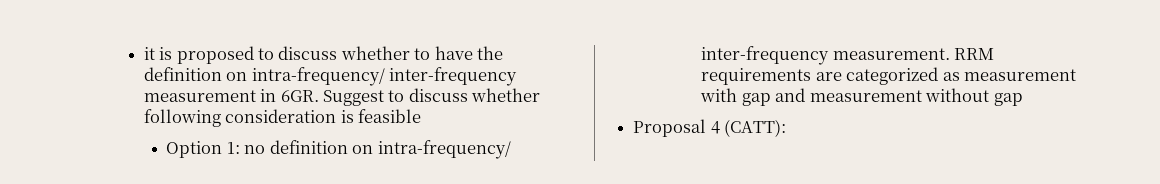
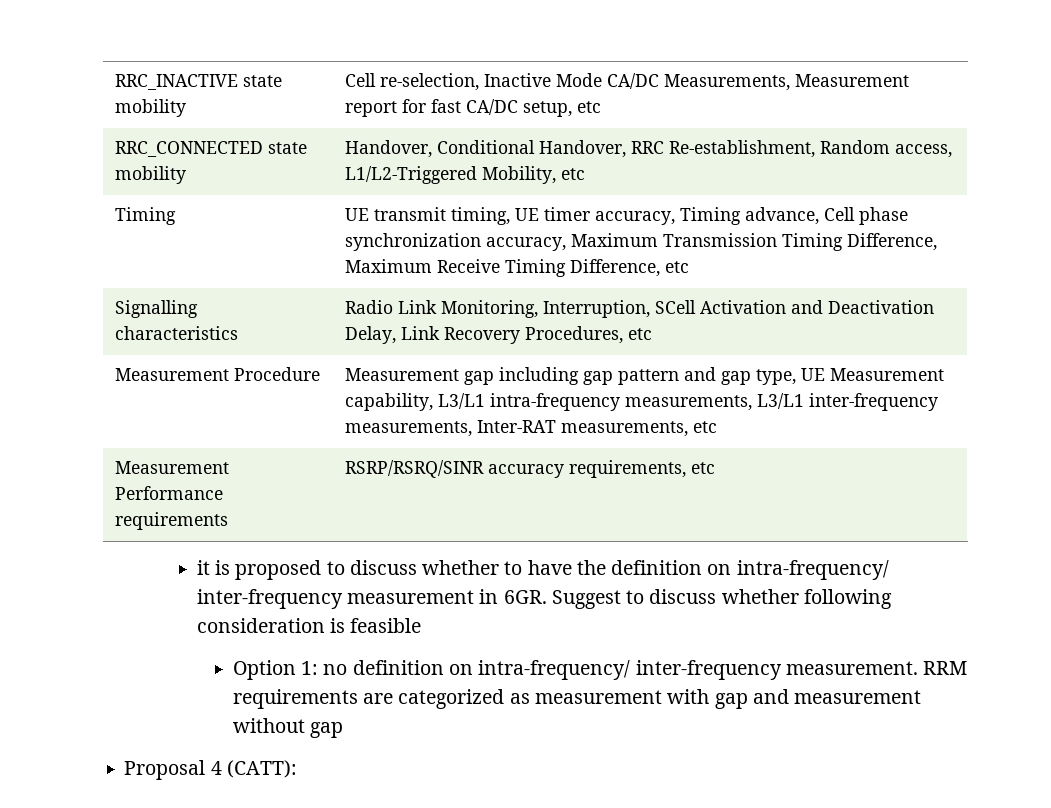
(143, 53) none -> [114,74,282,90] [114,99,186,117] [344,73,909,91] [344,99,601,117] [114,141,307,157] [114,166,186,184] [344,140,952,158] [344,166,585,184] [114,207,176,225] [344,207,908,225] [344,233,937,251] [344,259,689,277] [114,300,198,318] [114,326,238,340] [344,300,934,318] [344,326,652,344] [114,367,320,381] [344,367,944,385] [344,393,938,411] [344,420,717,437] [114,461,229,474] [114,486,223,500] [114,512,228,530] [344,460,715,478] RRC_INACTIVE state mobility | Cell re-selection, Inactive Mode CA/DC Measurements, Measurement report for fast CA/DC setup, etc // RRC_CONNECTED state mobility | Handover, Conditional Handover, RRC Re-establishment, Random access, L1/L2-Triggered Mobility, etc // Timing | UE transmit timing, UE timer accuracy, Timing advance, Cell phase synchronization accuracy, Maximum Transmission Timing Difference, Maximum Receive Timing Difference, etc // Signalling characteristics | Radio Link Monitoring, Interruption, SCell Activation and Deactivation Delay, Link Recovery Procedures, etc // Measurement Procedure | Measurement gap including gap pattern and gap type, UE Measurement capability, L3/L1 intra-frequency measurements, L3/L1 inter-frequency measurements, Inter-RAT measurements, etc // Measurement Performance requirements | RSRP/RSRQ/SINR accuracy requirements, etc //

